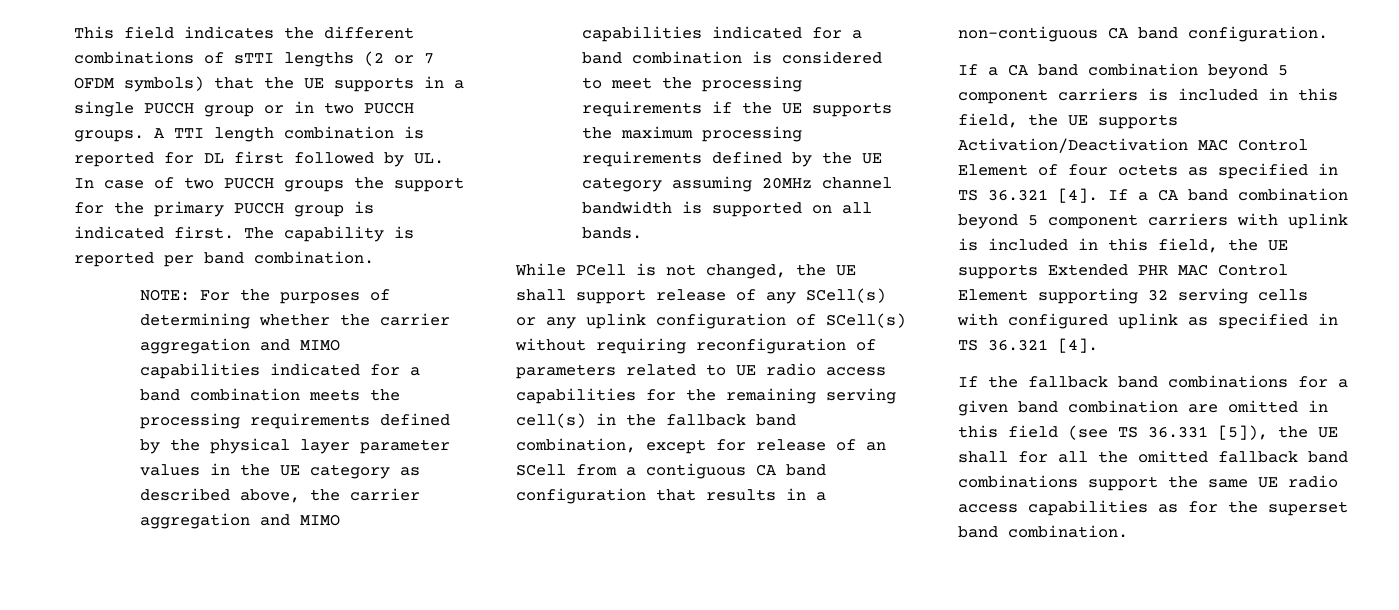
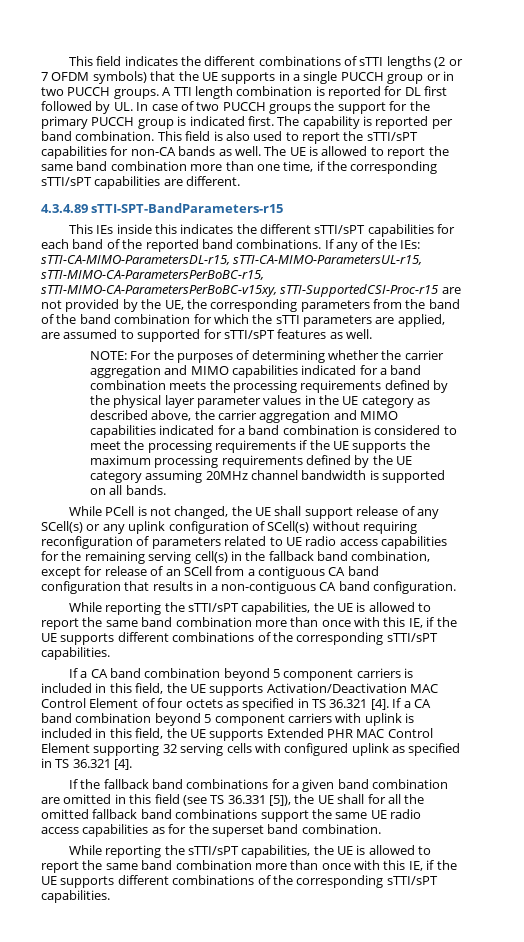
(374, 257) none -> [157,131,418,144] [41,146,449,159] [41,161,438,174] [41,176,241,189] [41,203,284,213] [68,224,456,237] [41,239,421,252] [41,255,423,265] [41,270,264,280] [41,284,461,297] [41,299,460,312] [41,314,445,327] [41,329,372,342] This field is also used to report the sTTI/sPT capabilities for non-CA bands as well. The UE is allowed to report the same band combination more than one time, if the corresponding sTTI/sPT capabilities are different. // 4.3.4.89 sTTI-SPT-BandParameters-r15 // This IEs inside this indicates the different sTTI/sPT capabilities for each band of the reported band combinations. If any of the IEs: sTTI-CA-MIMO-ParametersDL-r15, sTTI-CA-MIMO-ParametersUL-r15, sTTI-MIMO-CA-ParametersPerBoBC-r15, sTTI-MIMO-CA-ParametersPerBoBC-v15xy, sTTI-SupportedCSI-Proc-r15 are not provided by the UE, the corresponding parameters from the band of the band combination for which the sTTI parameters are applied, are assumed to supported for sTTI/sPT features as well.
(1328, 34) none -> [68,602,432,615] [41,617,457,630] [41,632,438,645] [41,647,110,660] // While reporting the sTTI/sPT capabilities, the UE is allowed to report the same band combination more than once with this IE, if the UE supports different combinations of the corresponding sTTI/sPT capabilities.
(1128, 531) none -> [68,845,432,858] [41,860,457,873] [41,875,438,888] [41,890,110,903] // While reporting the sTTI/sPT capabilities, the UE is allowed to report the same band combination more than once with this IE, if the UE supports different combinations of the corresponding sTTI/sPT capabilities.

